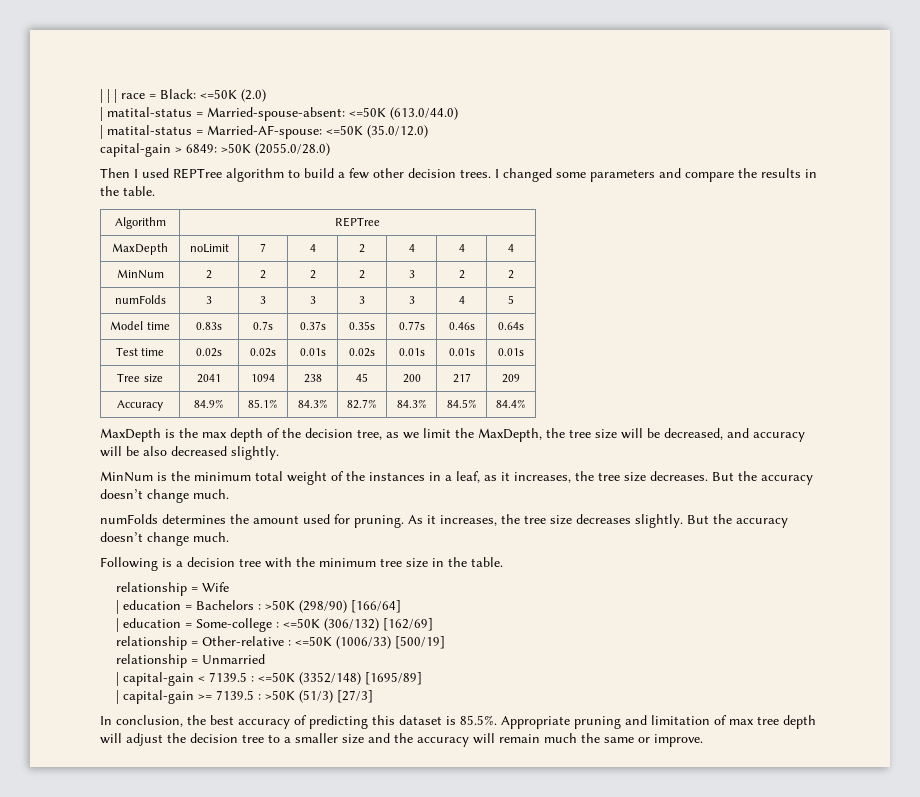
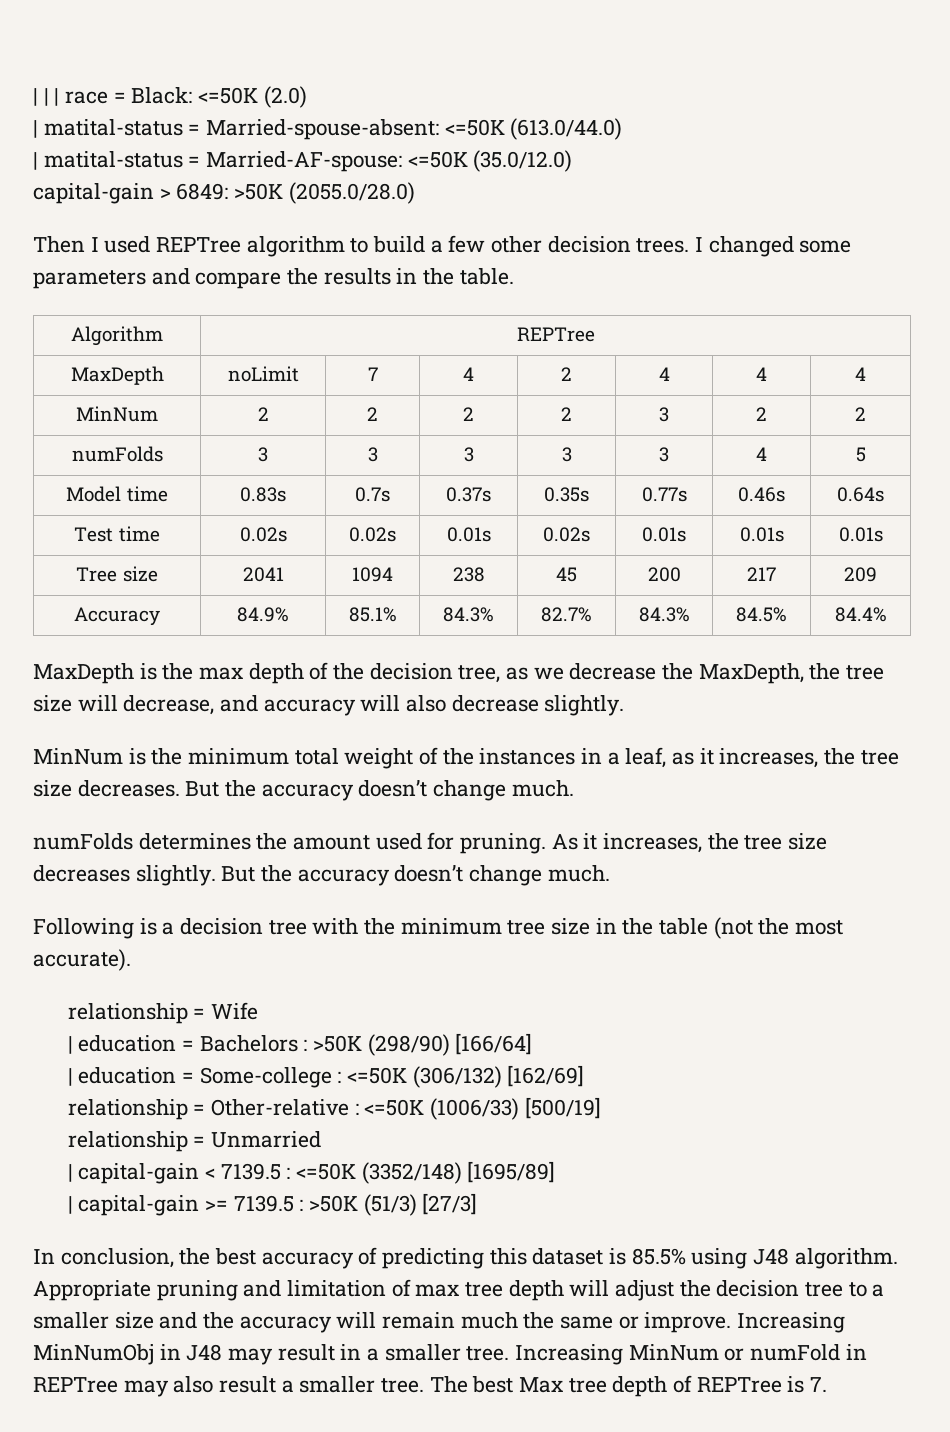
[423,428,451,438] limit -> [569,663,657,680] decrease
[647,428,723,440] be decreased, -> [123,695,215,715] decrease,
[126,446,227,456] be also decreased -> [406,695,539,712] also decrease
[471,557,503,567] table. -> [659,917,844,939] [33,949,131,971] table (not the most accurate).
[460,715,497,725] 85.5%. -> [631,1248,898,1269] 85.5% using J48 algorithm.
(703, 740) none -> [737,1312,846,1333] [33,1344,867,1365] [33,1375,828,1397] Increasing MinNumObj in J48 may result in a smaller tree. Increasing MinNum or numFold in REPTree may also result a smaller tree. The best Max tree depth of REPTree is 7.

